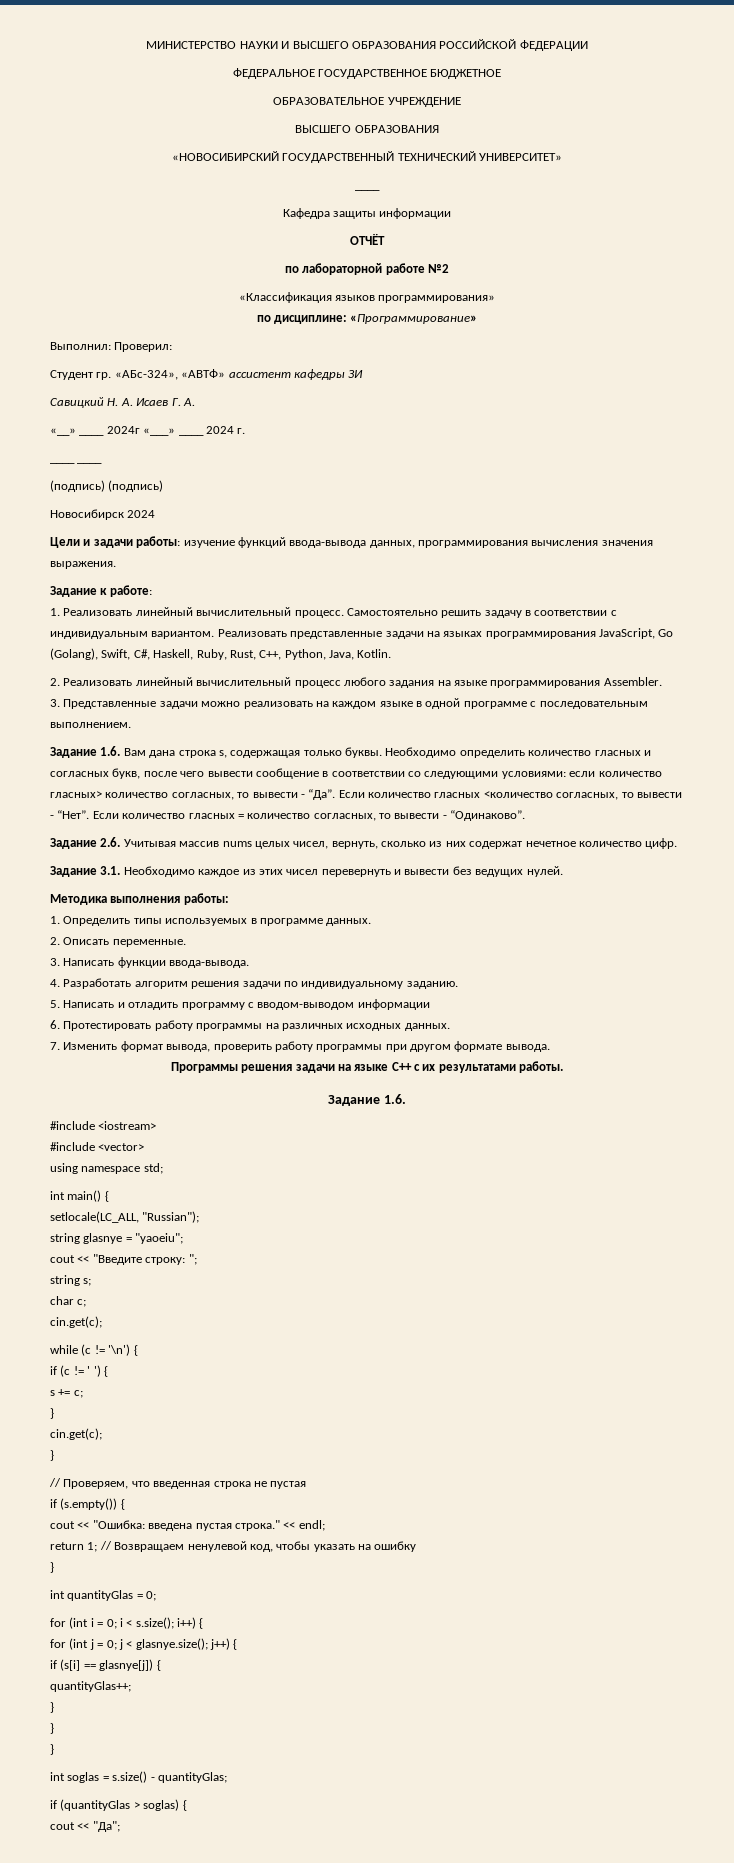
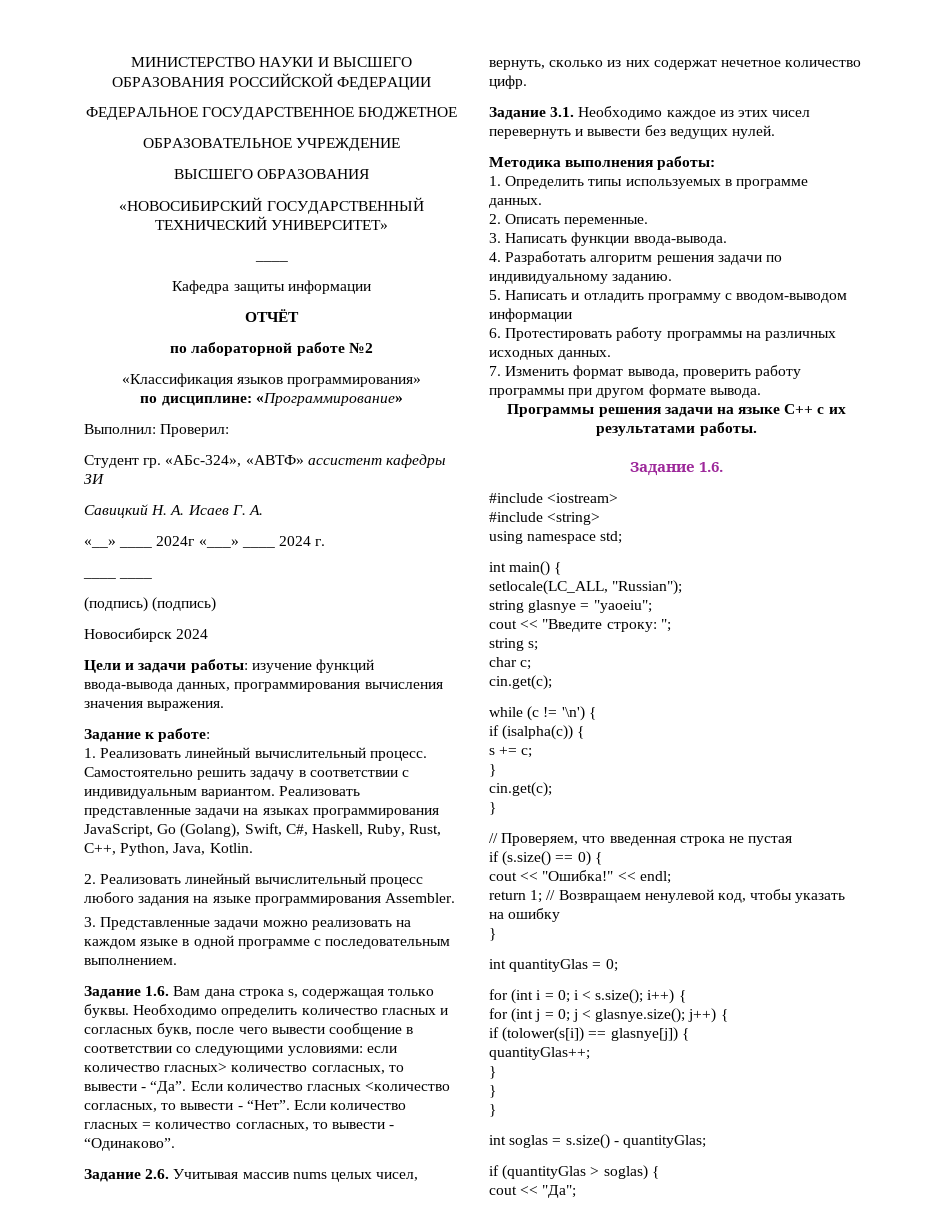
[98,1143,145,1151] <vector> -> [547,512,601,525] <string>
[60,1365,101,1377] (c != ' ') -> [502,725,574,740] (isalpha(c))
[60,1498,125,1510] [50,1520,280,1531] (s.empty()) { // cout << "Ошибка: введена пустая строка." -> [502,851,602,866] [489,870,614,881] (s.size() == 0) { // cout << "Ошибка!"
[60,1659,81,1671] (s[i] -> [502,1027,585,1042] (tolower(s[i])

